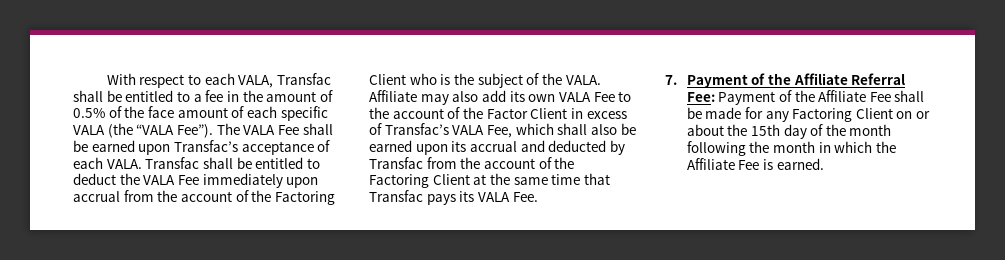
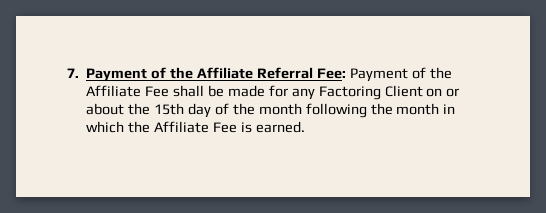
[106,73,331,88] [73,90,333,102] [73,106,328,121] [73,123,333,138] [73,140,331,155] [73,157,320,169] [73,173,319,188] [73,190,335,205] [369,73,601,88] [369,90,632,105] [369,107,627,119] [369,123,636,138] [369,140,625,155] [369,157,575,169] [369,173,610,188] [369,190,538,205] With respect to each VALA, Transfac shall be entitled to a fee in the amount of 0.5% of the face amount of each specific VALA (the “VALA Fee”). The VALA Fee shall be earned upon Transfac’s acceptance of each VALA. Transfac shall be entitled to deduct the VALA Fee immediately upon accrual from the account of the Factoring Client who is the subject of the VALA. Affiliate may also add its own VALA Fee to the account of the Factor Client in excess of Transfac’s VALA Fee, which shall also be earned upon its accrual and deducted by Transfac from the account of the Factoring Client at the same time that Transfac pays its VALA Fee. // -> (67, 73) none

